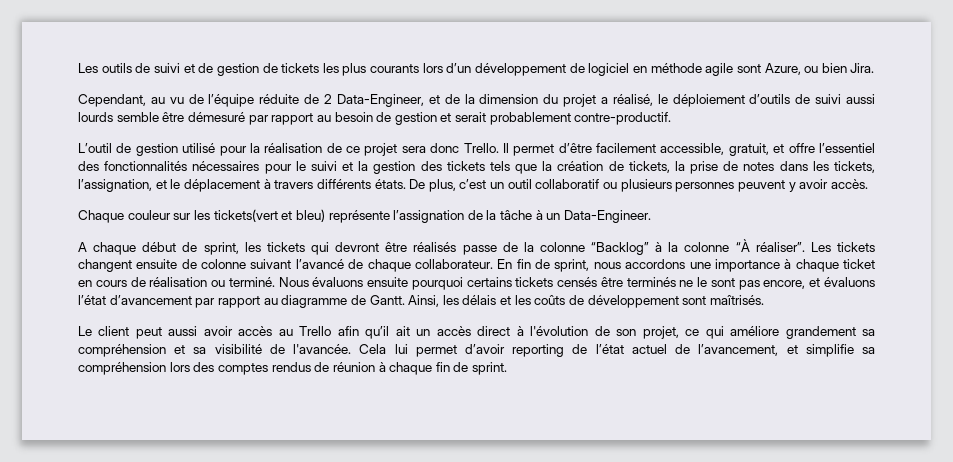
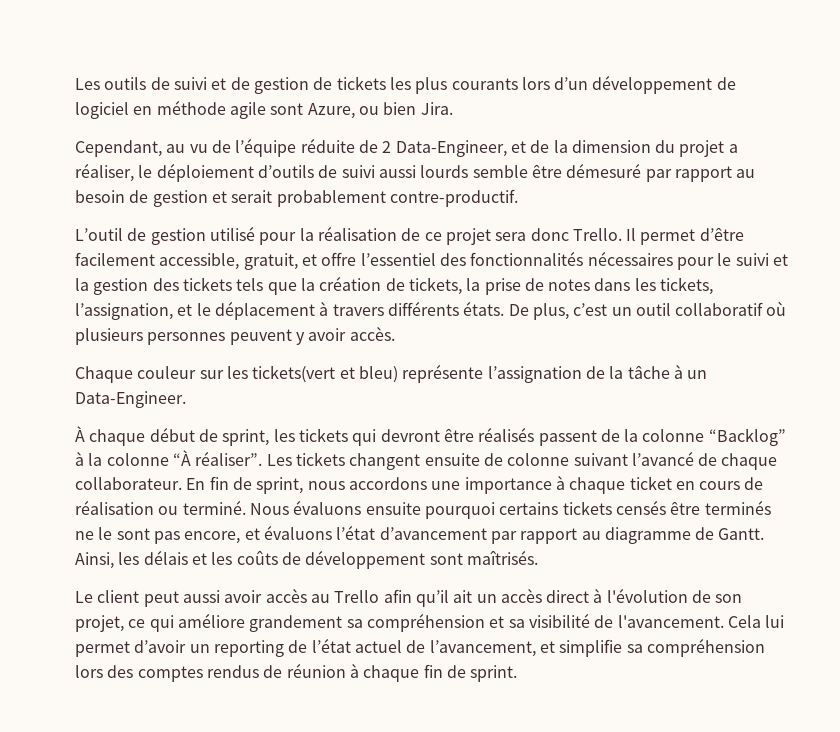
[612,94,653,106] réalisé, -> [75,163,134,182] réaliser,
[603,182,618,189] ou -> [766,301,787,316] où
[78,242,87,252] A -> [75,426,85,442] À
[462,245,497,255] passe -> [538,430,597,446] passent
[293,344,352,354] l'avancée. -> [617,615,724,628] l'avancement.
(506, 349) none -> [189,644,210,653] un

